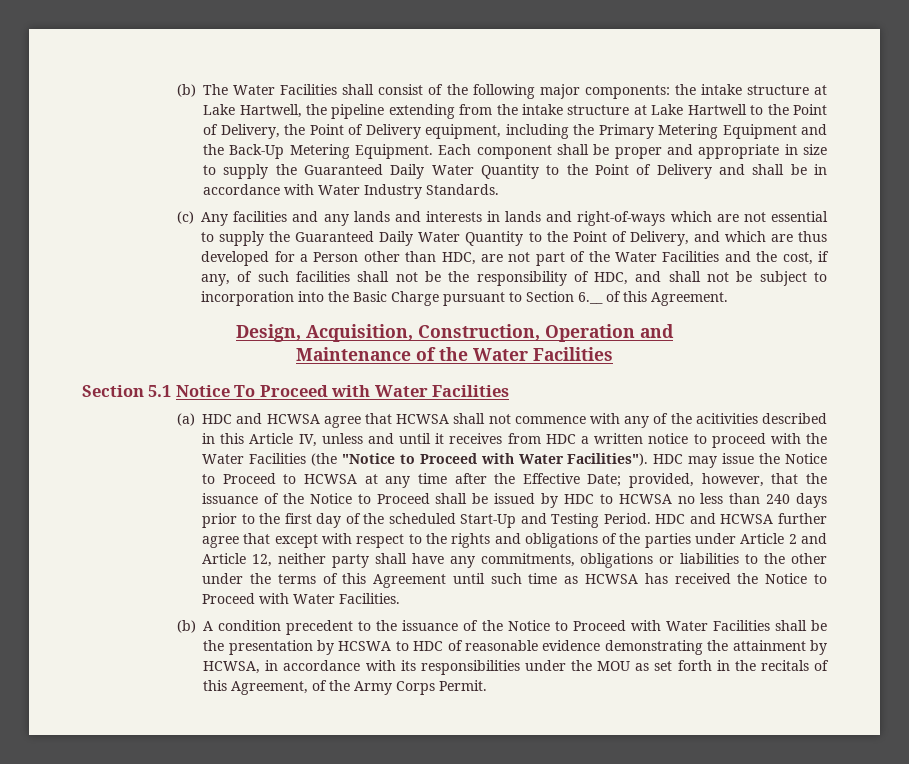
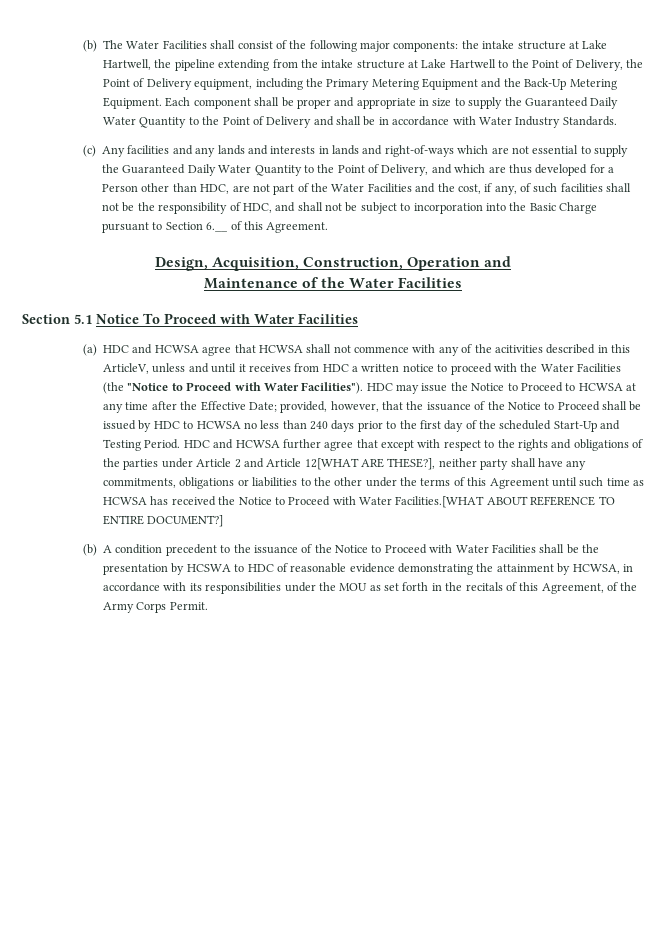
[249,433,317,447] Article IV, -> [102,363,149,374] ArticleV,
[252,554,273,567] 12, -> [304,458,436,470] 12[WHAT ARE THESE?],
[339,593,401,604] Facilities. -> [395,496,615,508] [102,515,224,527] Facilities.[WHAT ABOUT REFERENCE TO ENTIRE DOCUMENT?]

